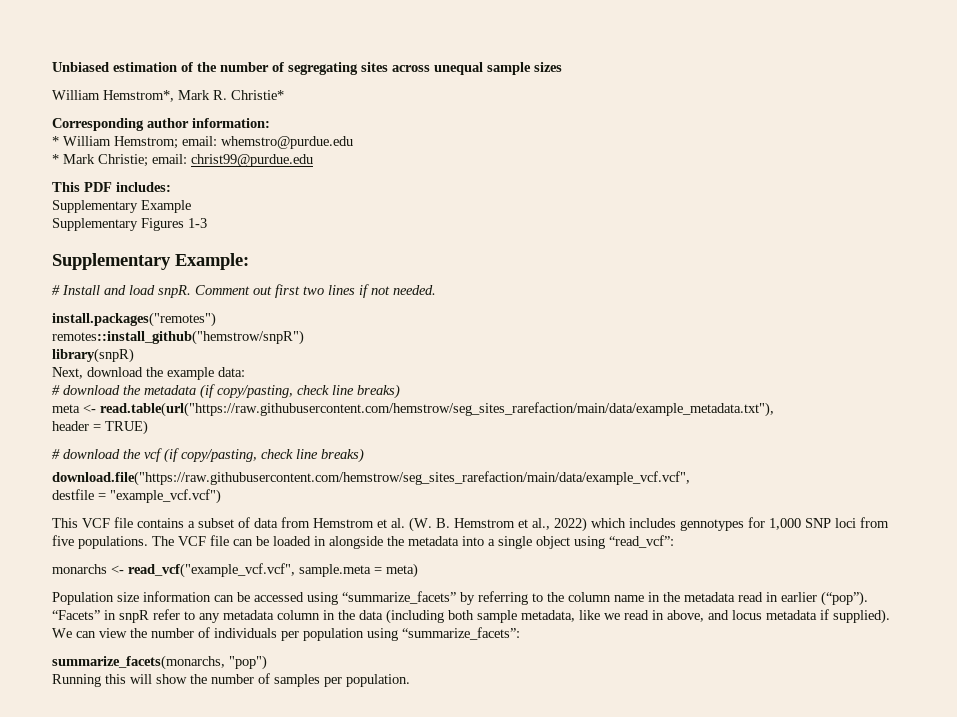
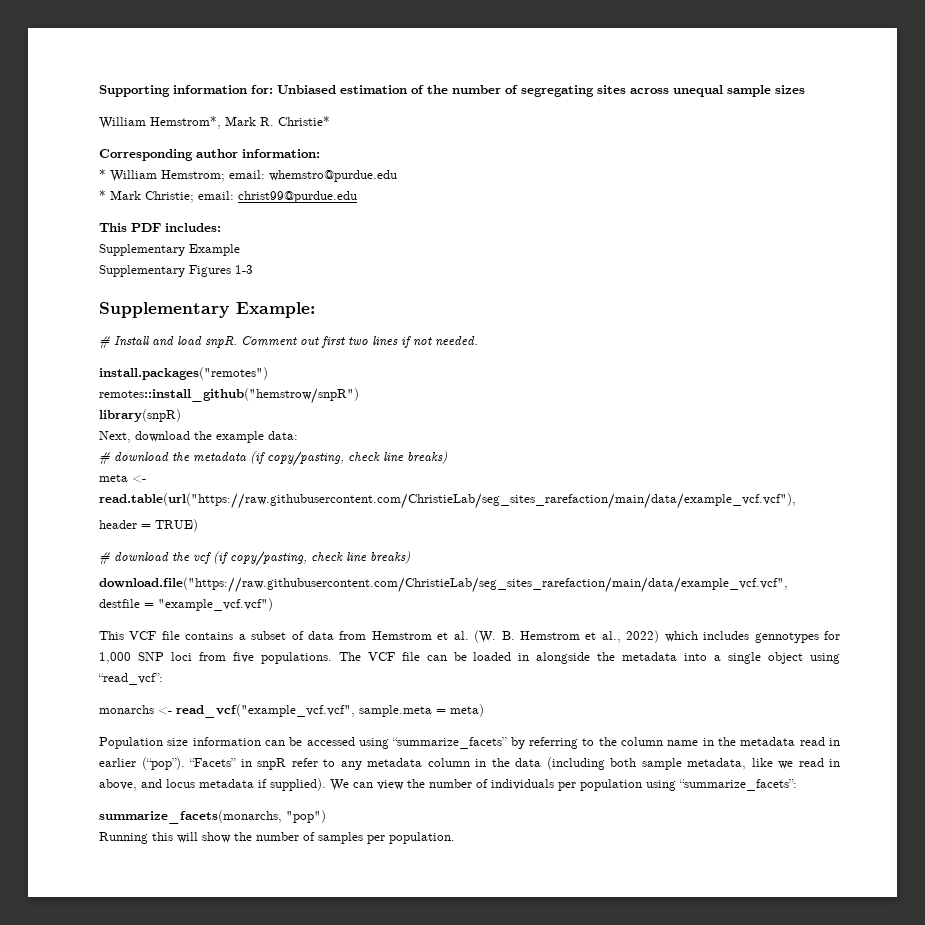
(52, 67) none -> [99,85,273,97] Supporting information for:
[100,402,774,417] read.table(url("https://raw.githubusercontent.com/hemstrow/seg_sites_rarefaction/main/data/example_metadata.txt"), -> [99,493,796,509] read.table(url("https://raw.githubusercontent.com/ChristieLab/seg_sites_rarefaction/main/data/example_vcf.vcf"),
[52,471,690,486] download.file("https://raw.githubusercontent.com/hemstrow/seg_sites_rarefaction/main/data/example_vcf.vcf", -> [99,577,788,593] download.file("https://raw.githubusercontent.com/ChristieLab/seg_sites_rarefaction/main/data/example_vcf.vcf",

